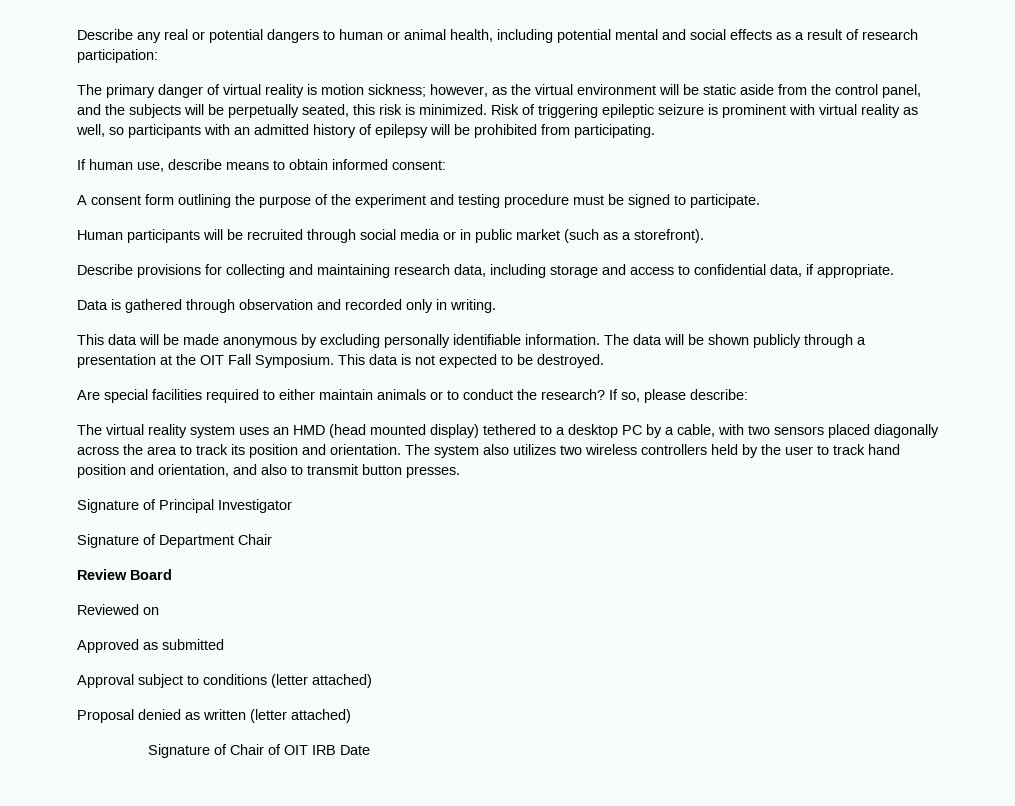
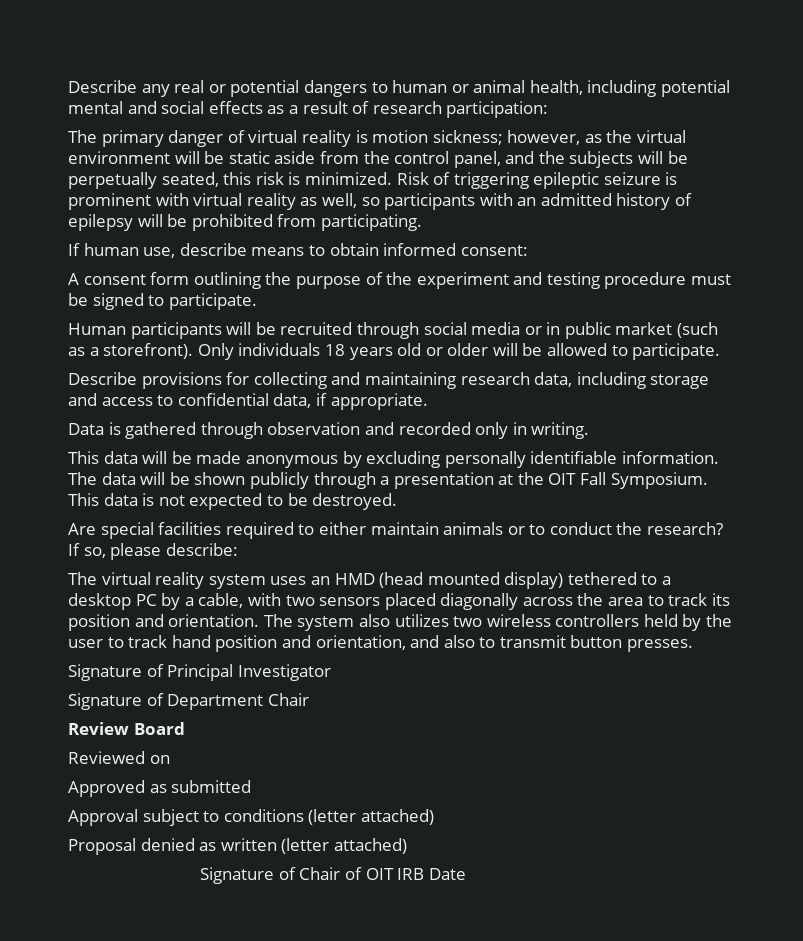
(704, 236) none -> [197,343,721,360] Only individuals 18 years old or older will be allowed to participate.

